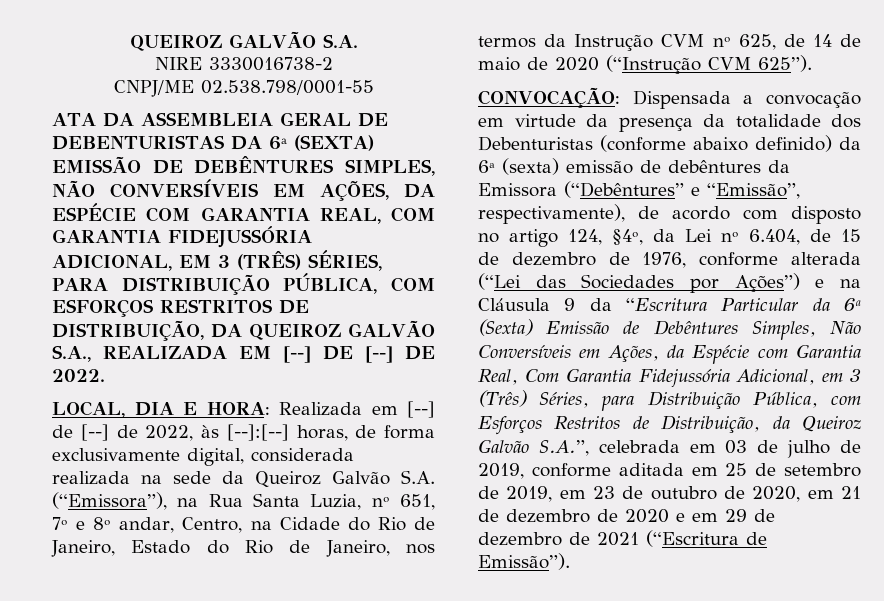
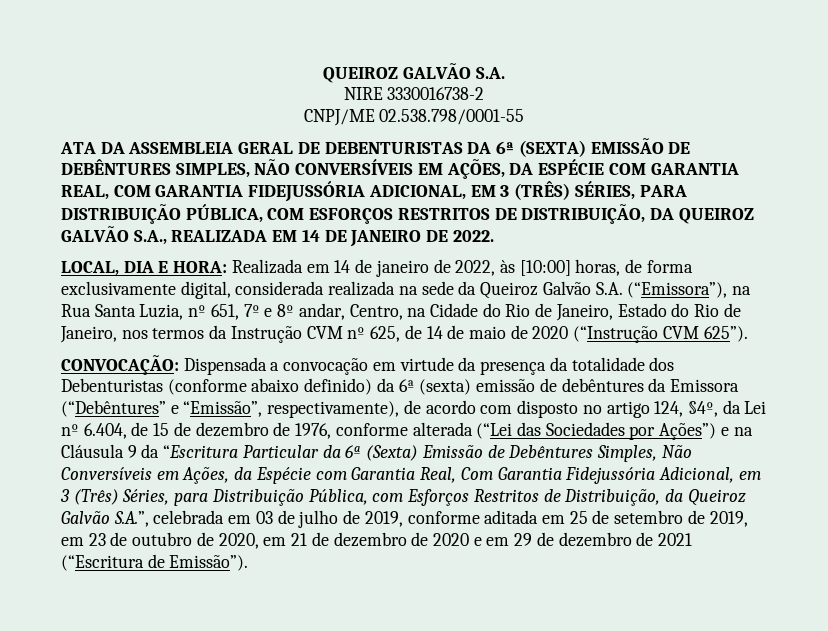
[283,346,393,363] [--] DE [--] -> [301,229,422,247] 14 DE JANEIRO
[407,401,435,418] [52,424,109,441] [--] de [--] -> [334,259,429,277] 14 de janeiro
[226,424,289,441] [--]:[--] -> [519,260,571,276] [10:00]

